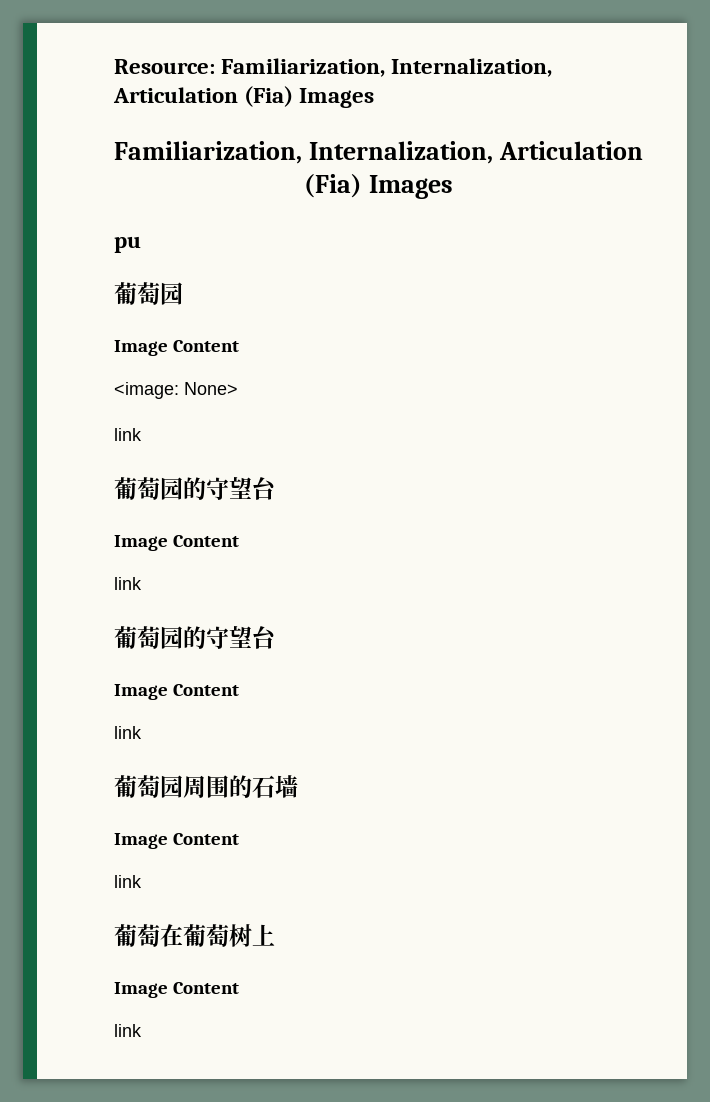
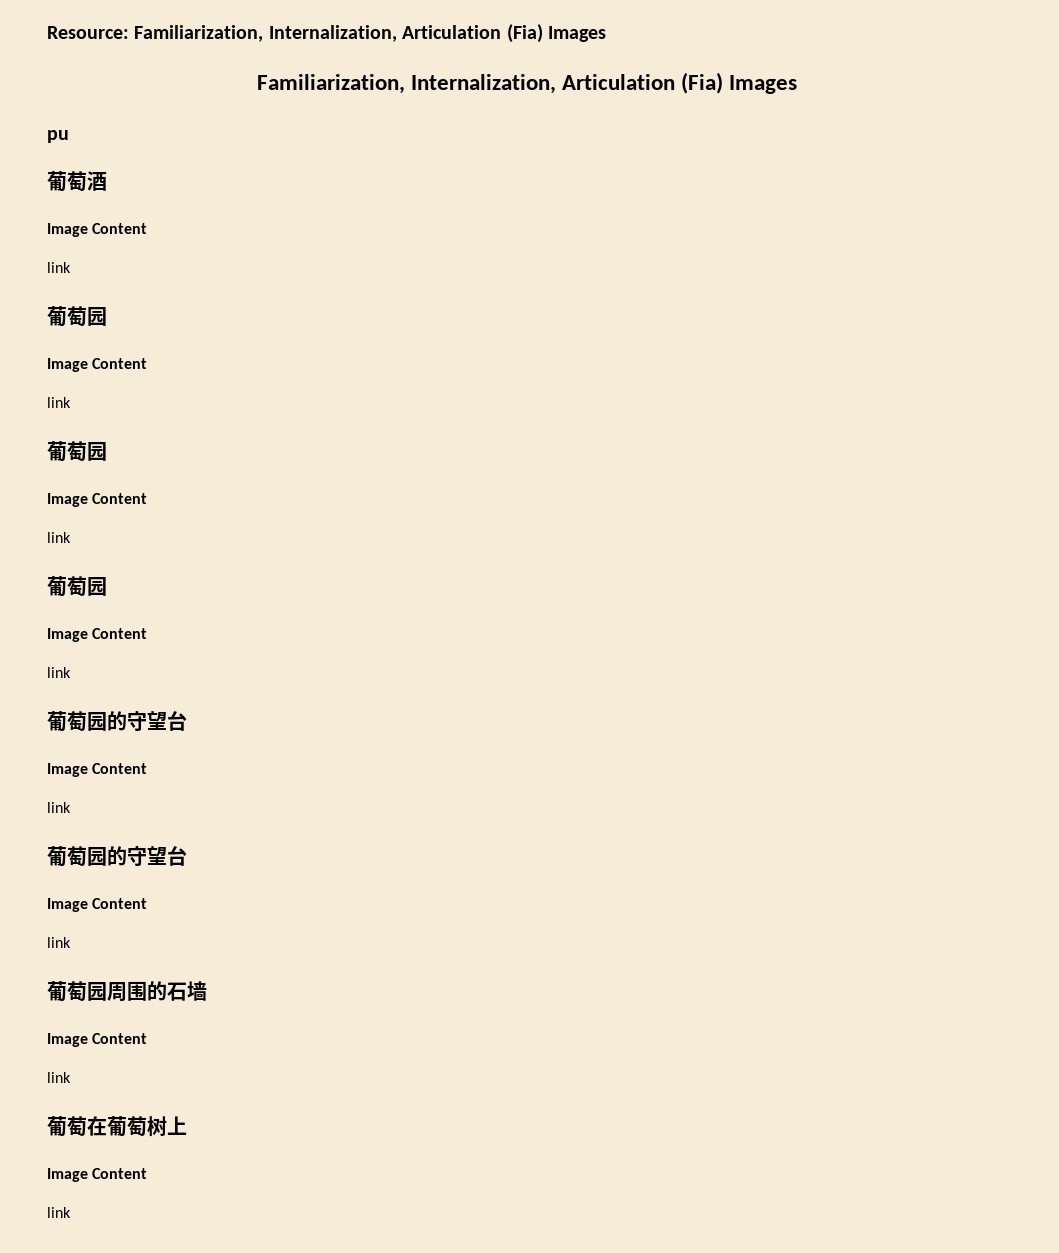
[114,282,183,305] [114,340,239,356] [114,382,238,399] // 葡萄园 // Image Content // <image: None> -> [47,171,107,192] [47,223,148,237] [47,262,71,273] [47,306,107,327] [47,358,148,372] [47,397,71,408] [47,441,107,462] [47,493,148,507] [47,532,71,543] [47,576,107,597] [47,628,148,642] // 葡萄酒 // Image Content // link // 葡萄园 // Image Content // link // 葡萄园 // Image Content // link // 葡萄园 // Image Content

